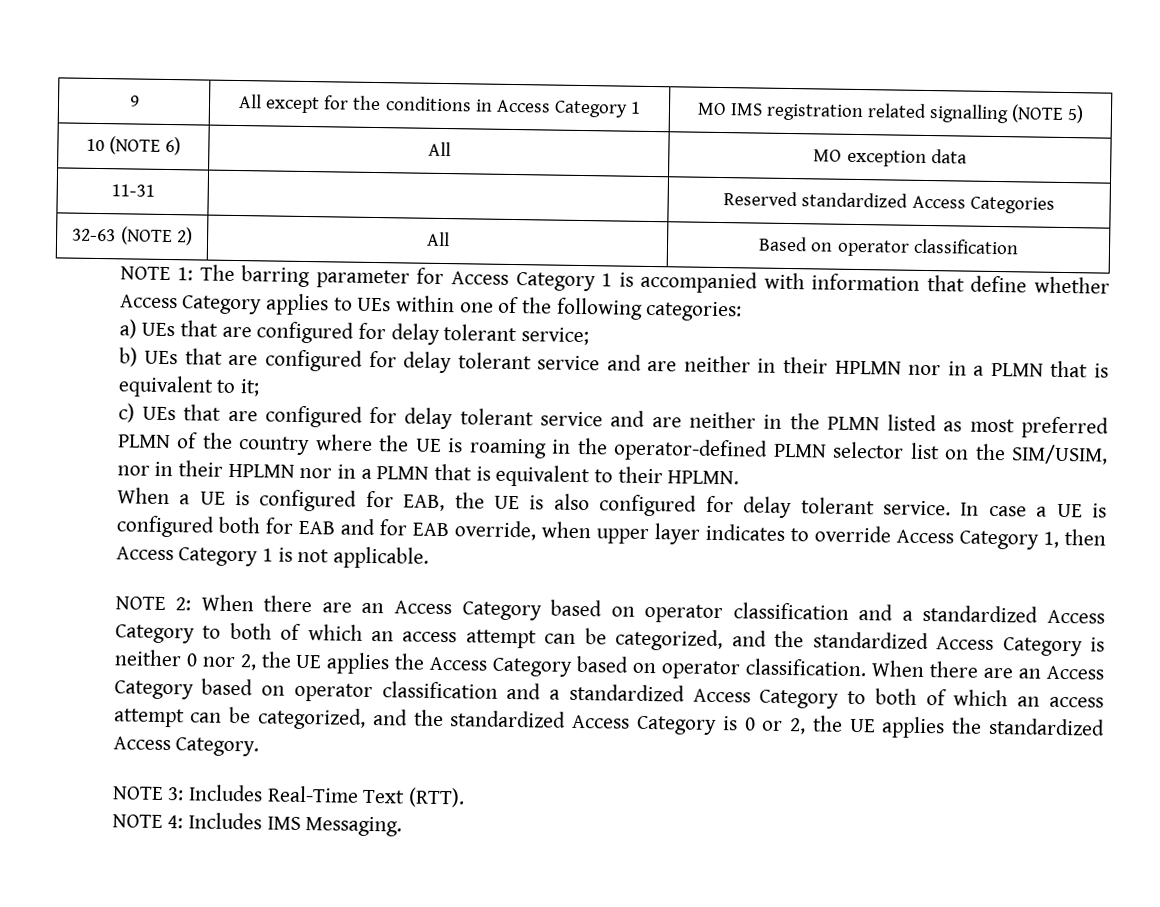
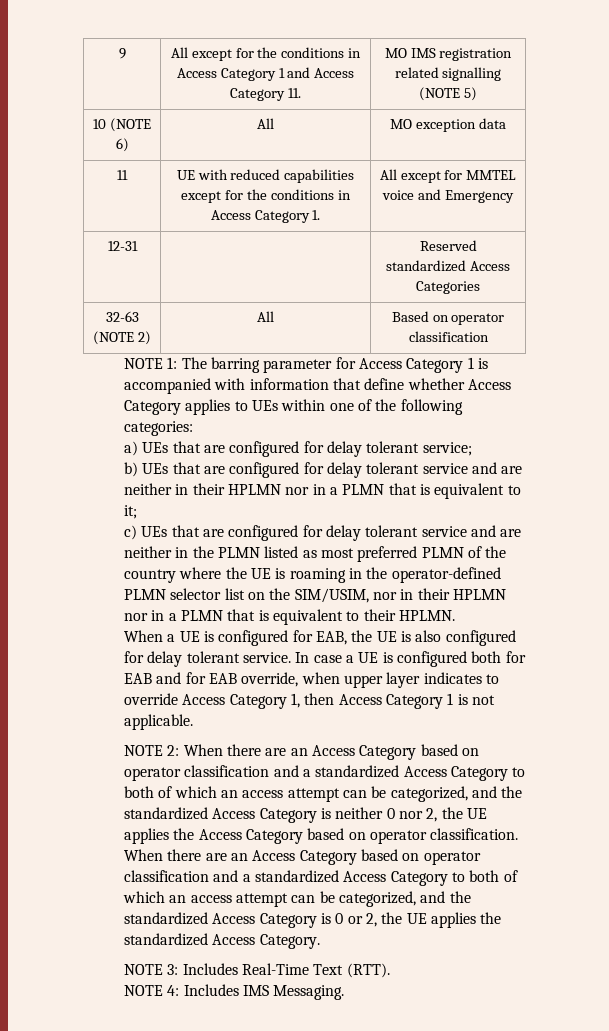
(642, 107) none -> [287,67,355,78] [230,88,301,101] and Access Category 11.
[110,184,155,197] 11-31 -> [117,170,128,180] [176,169,355,183] [181,189,351,203] [210,210,321,223] [379,169,517,183] [382,189,514,203] [107,241,138,251] 11 | UE with reduced capabilities except for the conditions in Access Category 1. | All except for MMTEL voice and Emergency // 12-31

